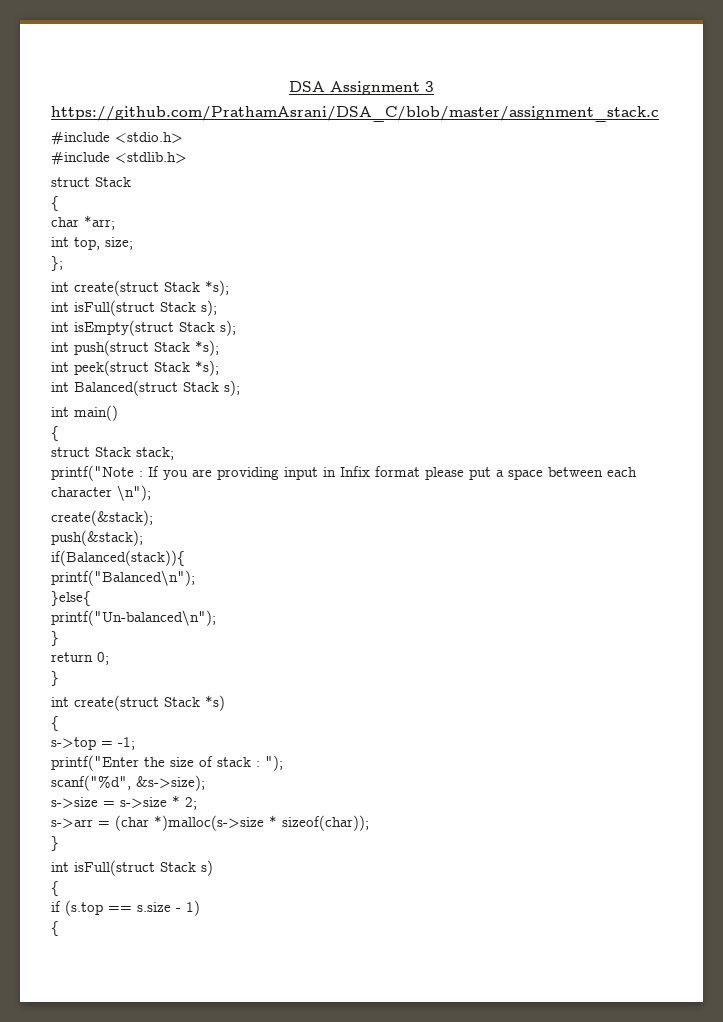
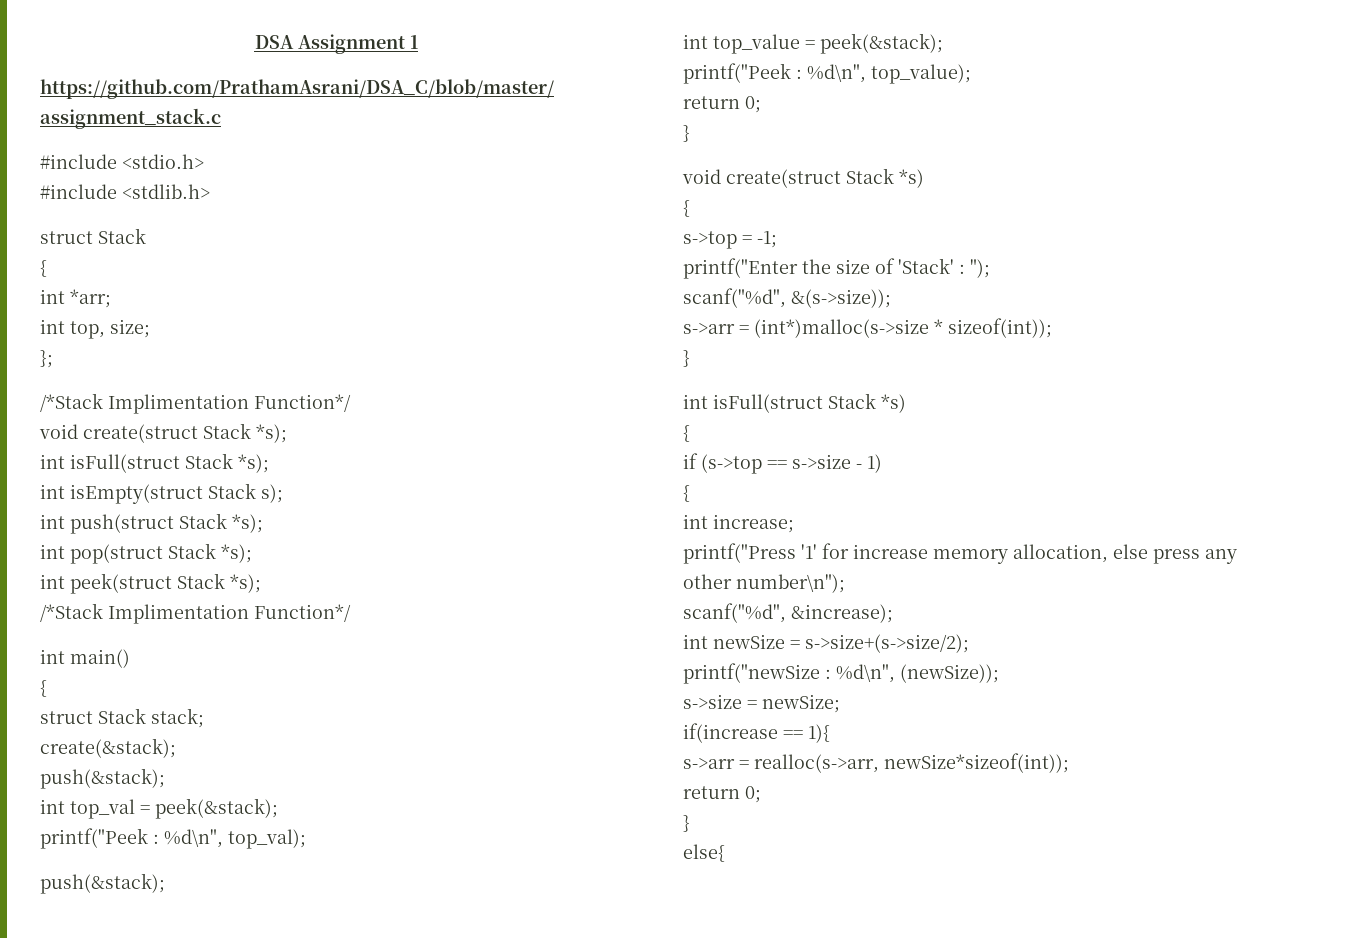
[425,81,434,92] 3 -> [409,35,418,49] 1
[51,217,79,227] char -> [40,289,65,304] int
[51,282,69,292] int -> [40,393,351,414] [39,424,78,439] /*Stack Implimentation Function*/ // void
[201,300,217,316] s); -> [238,454,269,473] *s);
(219, 348) none -> [40,543,252,564] // int pop(struct Stack *s);
[51,380,240,396] int Balanced(struct Stack s); -> [40,603,351,624] /*Stack Implimentation Function*/
[51,465,637,481] [51,485,151,501] [51,510,153,526] [51,530,143,546] [51,550,185,566] [51,570,195,586] [51,591,91,606] [51,610,216,626] [51,631,59,646] [51,652,109,665] [51,671,59,686] [51,697,69,707] printf("Note : If you are providing input in Infix format please put a space between each character \n"); // create(&stack); // push(&stack); // if(Balanced(stack)){ // printf("Balanced\n"); // }else{ // printf("Un-balanced\n"); // } // return 0; // } // int -> [40,738,176,758] [40,768,165,789] [40,798,278,819] [40,828,306,849] [40,873,165,894] [683,33,943,54] [683,63,971,84] [683,96,761,113] [683,125,690,142] [682,169,721,184] create(&stack); // push(&stack); // int top_val = peek(&stack); // printf("Peek : %d\n", top_val); // push(&stack); // int top_value = peek(&stack); // printf("Peek : %d\n", top_value); // return 0; // } // void
[217,757,251,767] stack -> [898,258,954,274] 'Stack'
[136,775,205,791] [51,795,197,810] [51,815,369,831] &s->size); // s->size = s->size * 2; // s->arr = (char *)malloc(s->size * sizeof(char)); -> [791,289,891,308] [683,318,1052,338] &(s->size)); // s->arr = (int*)malloc(s->size * sizeof(int));
[201,860,213,876] s) -> [881,394,906,413] *s)
[65,900,171,916] (s.top == s.size -> [701,454,851,474] (s->top == s->size
(59, 928) none -> [683,514,794,533] [683,543,1237,564] [683,574,845,593] [683,603,893,623] [683,634,969,653] [683,663,999,684] [683,694,840,713] [683,723,830,743] [683,753,1069,773] [683,786,761,803] [683,815,690,832] [683,844,725,862] // int increase; // printf("Press '1' for increase memory allocation, else press any other number\n"); // scanf("%d", &increase); // int newSize = s->size+(s->size/2); // printf("newSize : %d\n", (newSize)); // s->size = newSize; // if(increase == 1){ // s->arr = realloc(s->arr, newSize*sizeof(int)); // return 0; // } // else{

